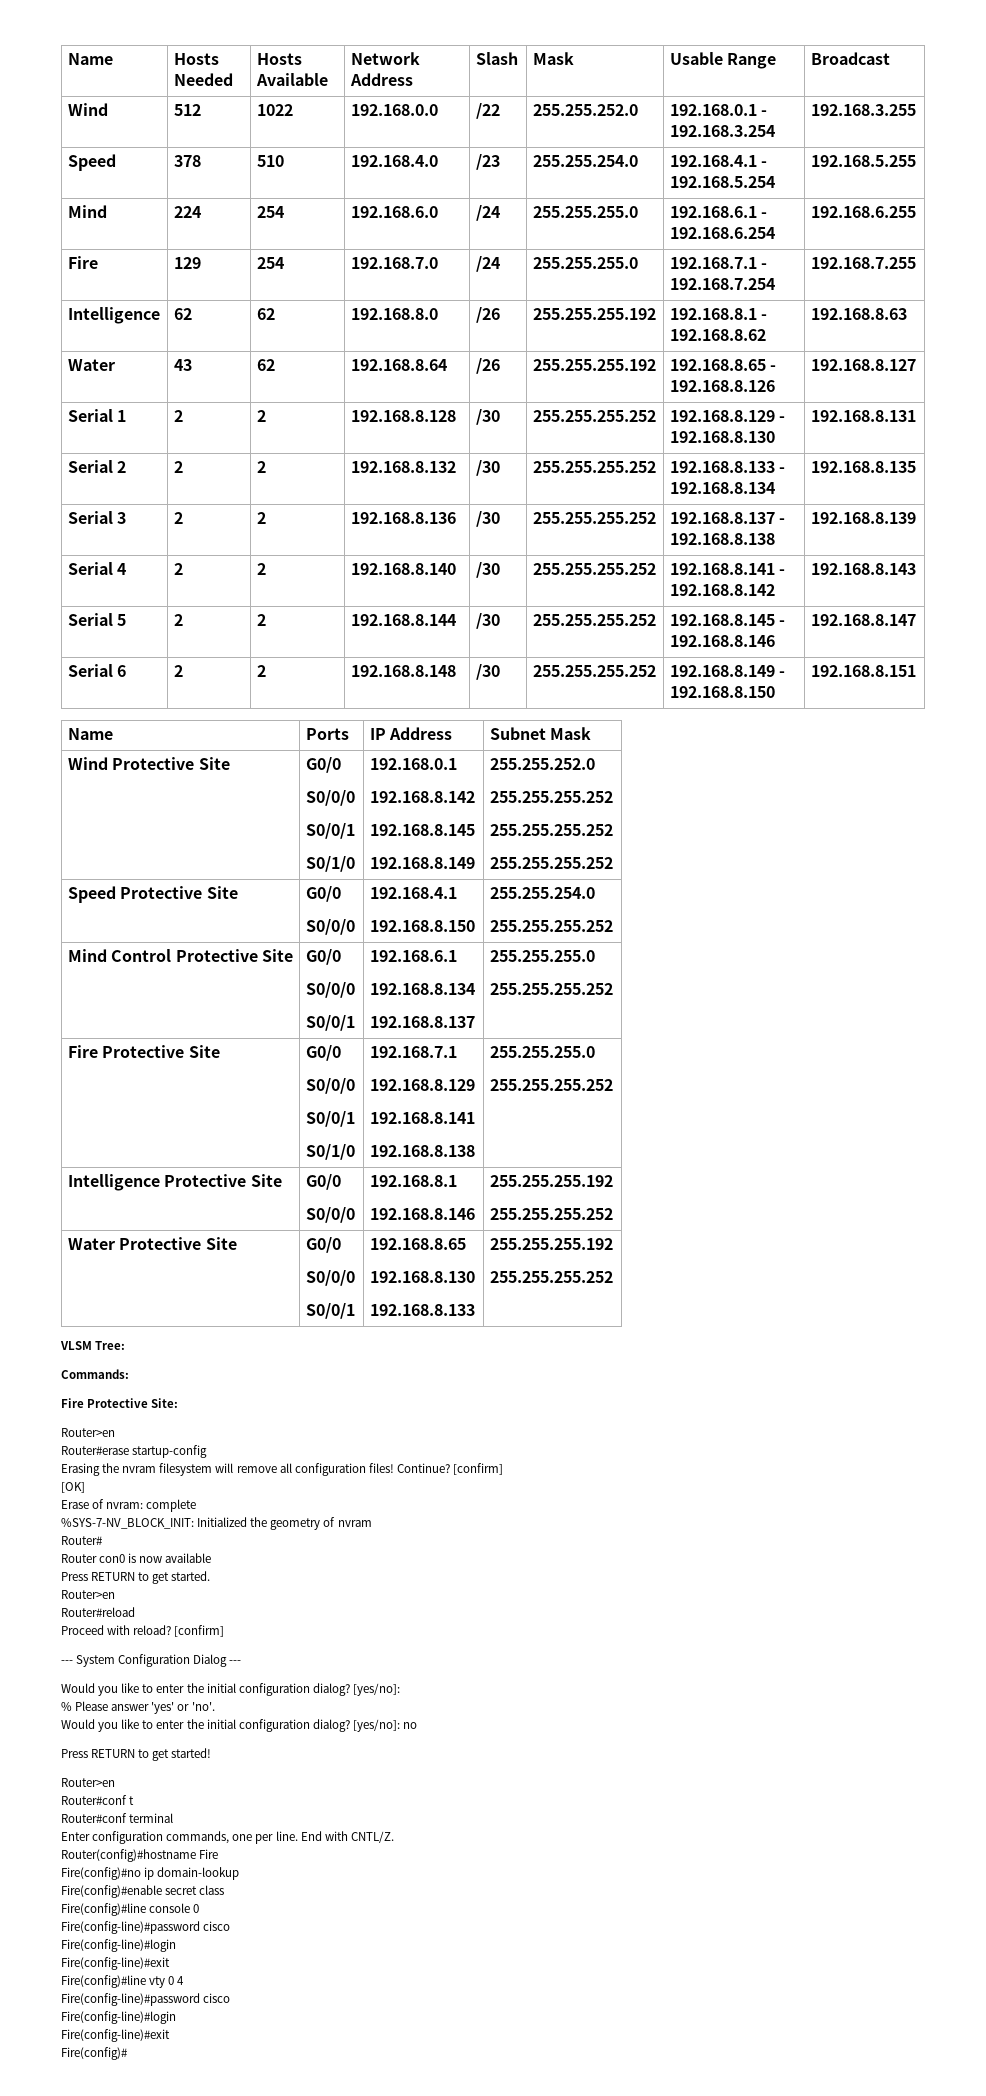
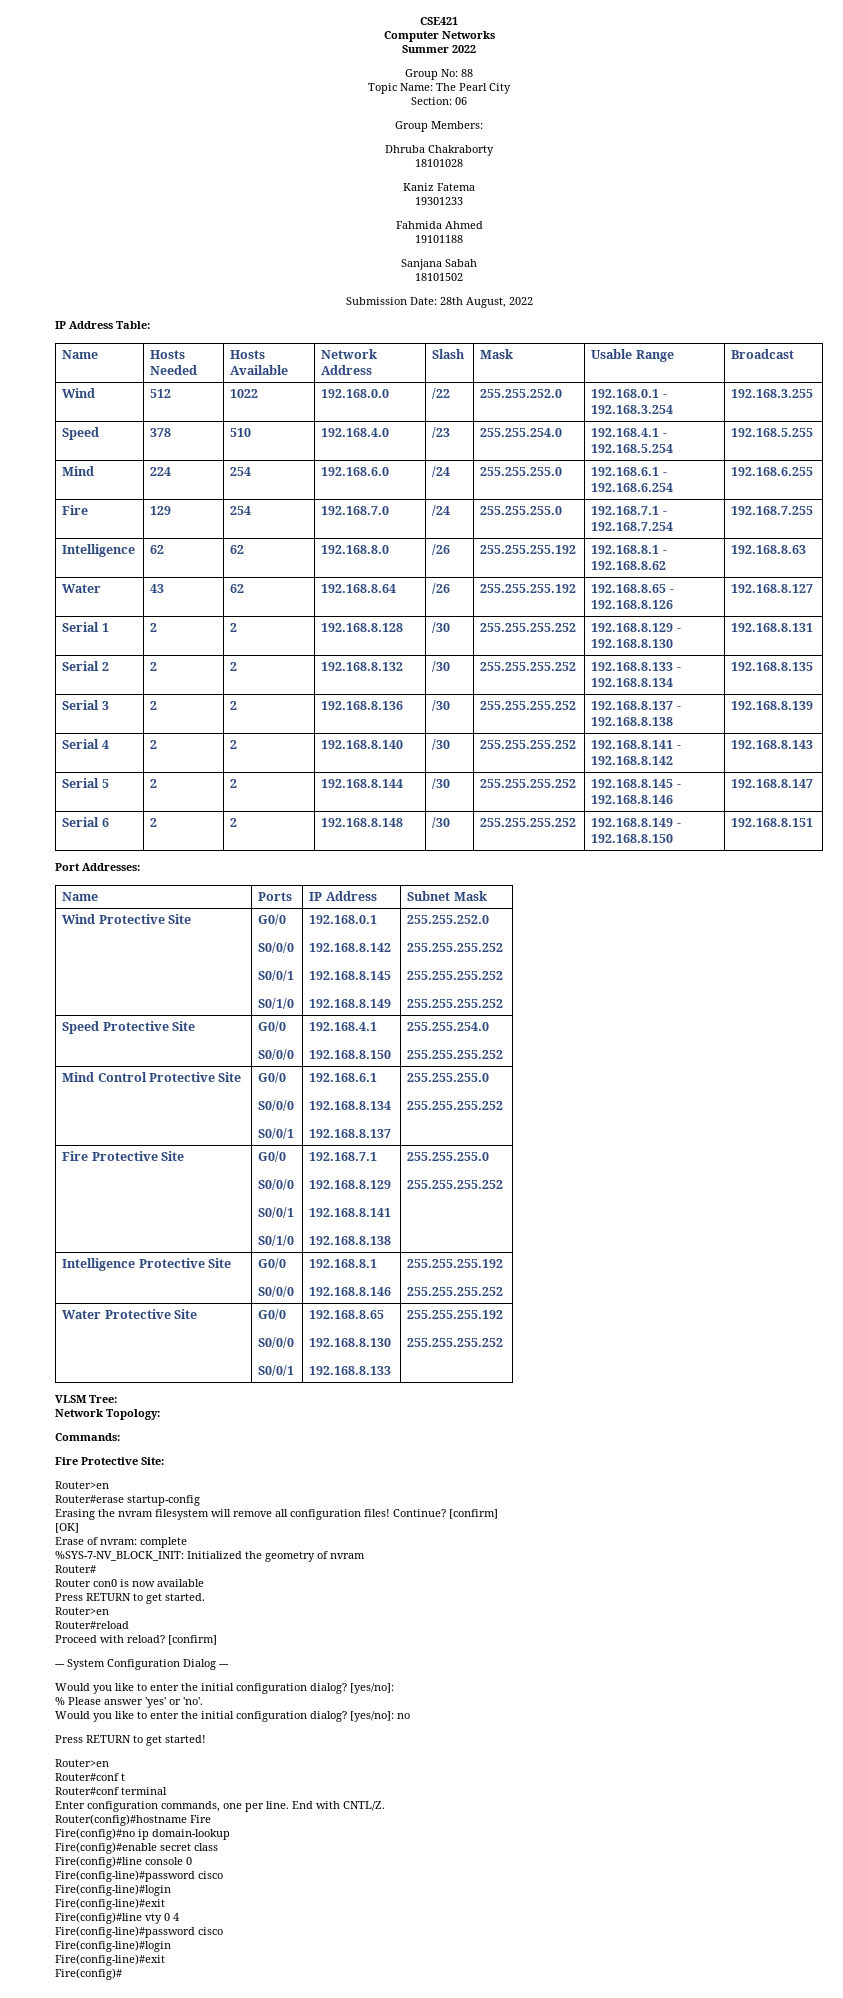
(67, 59) none -> [420,17,458,25] [383,31,495,42] [402,45,476,53] [405,69,473,80] [368,83,511,94] [411,97,467,105] [395,121,483,132] [385,145,494,156] [415,159,463,167] [403,183,475,191] [415,197,463,205] [395,221,483,229] [415,235,463,243] [401,259,477,270] [415,273,463,281] [345,297,533,308] [55,321,150,329] CSE421 // Computer Networks // Summer 2022 // Group No: 88 // Topic Name: The Pearl City // Section: 06 // Group Members: // Dhruba Chakraborty // 18101028 // Kaniz Fatema // 19301233 // Fahmida Ahmed // 19101188 // Sanjana Sabah // 18101502 // Submission Date: 28th August, 2022 // IP Address Table: //
(916, 671) none -> [55,863,140,871] // Port Addresses:
(126, 1345) none -> [55,1409,160,1420] // Network Topology:

